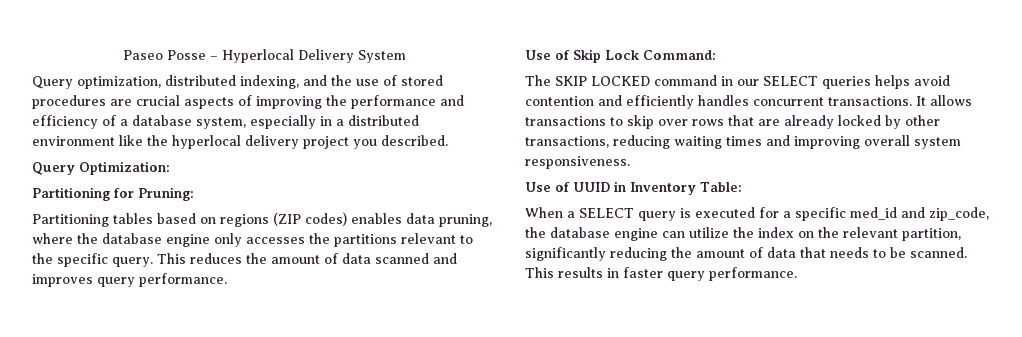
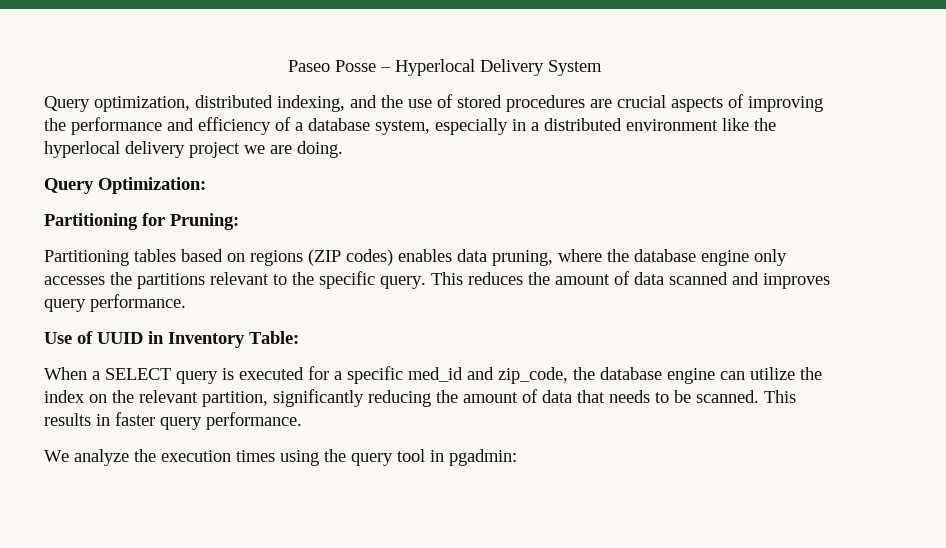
[353,135,448,149] you described. -> [244,141,343,158] we are doing.
[525,49,716,63] [525,75,950,89] [525,95,972,109] [525,115,940,129] [525,135,961,149] [525,156,630,169] // Use of Skip Lock Command: // The SKIP LOCKED command in our SELECT queries helps avoid contention and efficiently handles concurrent transactions. It allows transactions to skip over rows that are already locked by other transactions, reducing waiting times and improving overall system responsiveness. -> (186, 303) none
(797, 274) none -> [44,449,517,466] // We analyze the execution times using the query tool in pgadmin:

